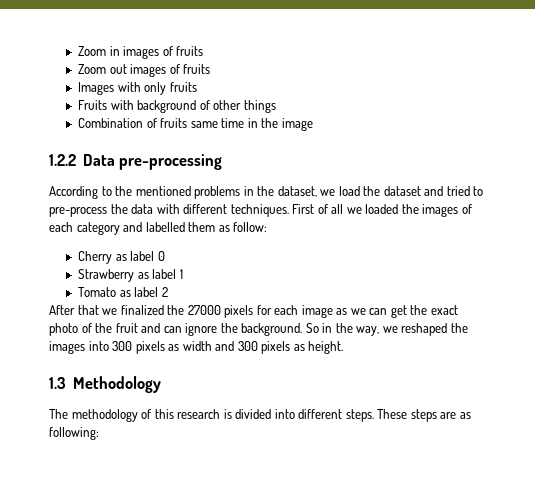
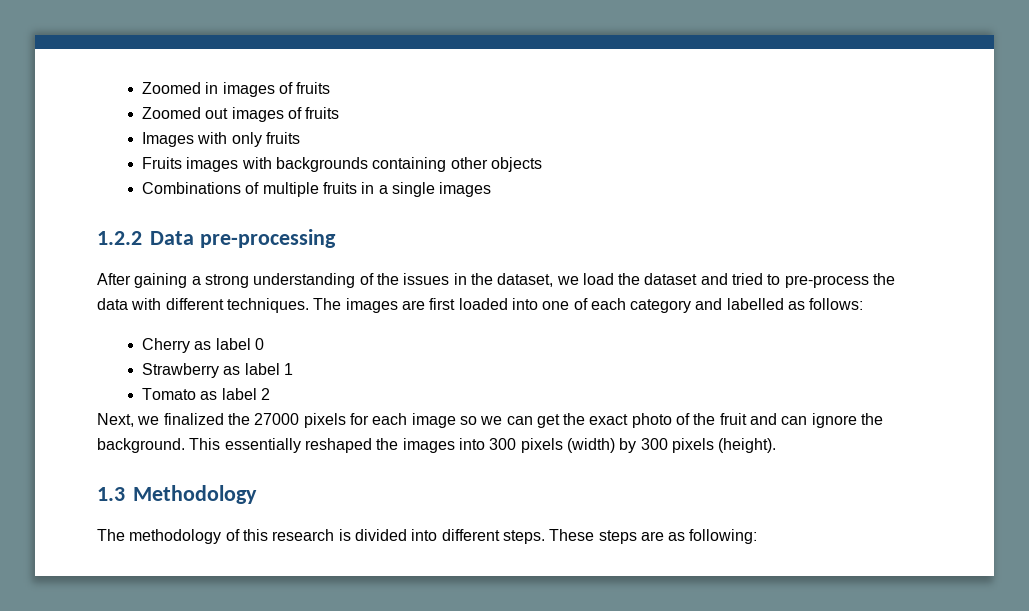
[78,46,107,56] Zoom -> [141,82,201,94] Zoomed
[78,64,107,74] Zoom -> [141,107,201,119] Zoomed
[110,100,276,113] [78,118,313,131] [49,154,222,170] [49,186,241,199] with background of other things // Combination of fruits same time in the image // 1.2.2 Data pre-processing // According to the mentioned problems -> [186,157,542,172] [141,182,492,197] [97,229,336,248] [97,273,450,288] images with backgrounds containing other objects // Combinations of multiple fruits in a single images // 1.2.2 Data pre-processing // After gaining a strong understanding of the issues
[292,204,459,217] First of all we loaded the images -> [313,298,570,313] The images are first loaded into one
[188,222,268,232] them as follow: -> [788,298,864,310] as follows:
[49,305,99,315] After that -> [97,413,134,427] Next,
[336,308,348,315] as -> [459,416,477,425] so
[305,323,398,336] So in the way, we -> [189,438,301,453] This essentially
[168,341,344,354] as width and 300 pixels as height. -> [566,438,777,453] (width) by 300 pixels (height).

